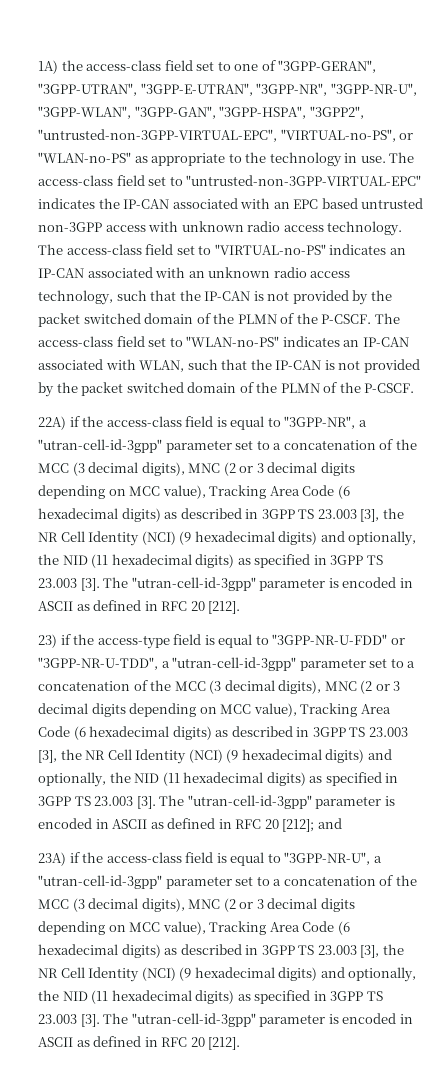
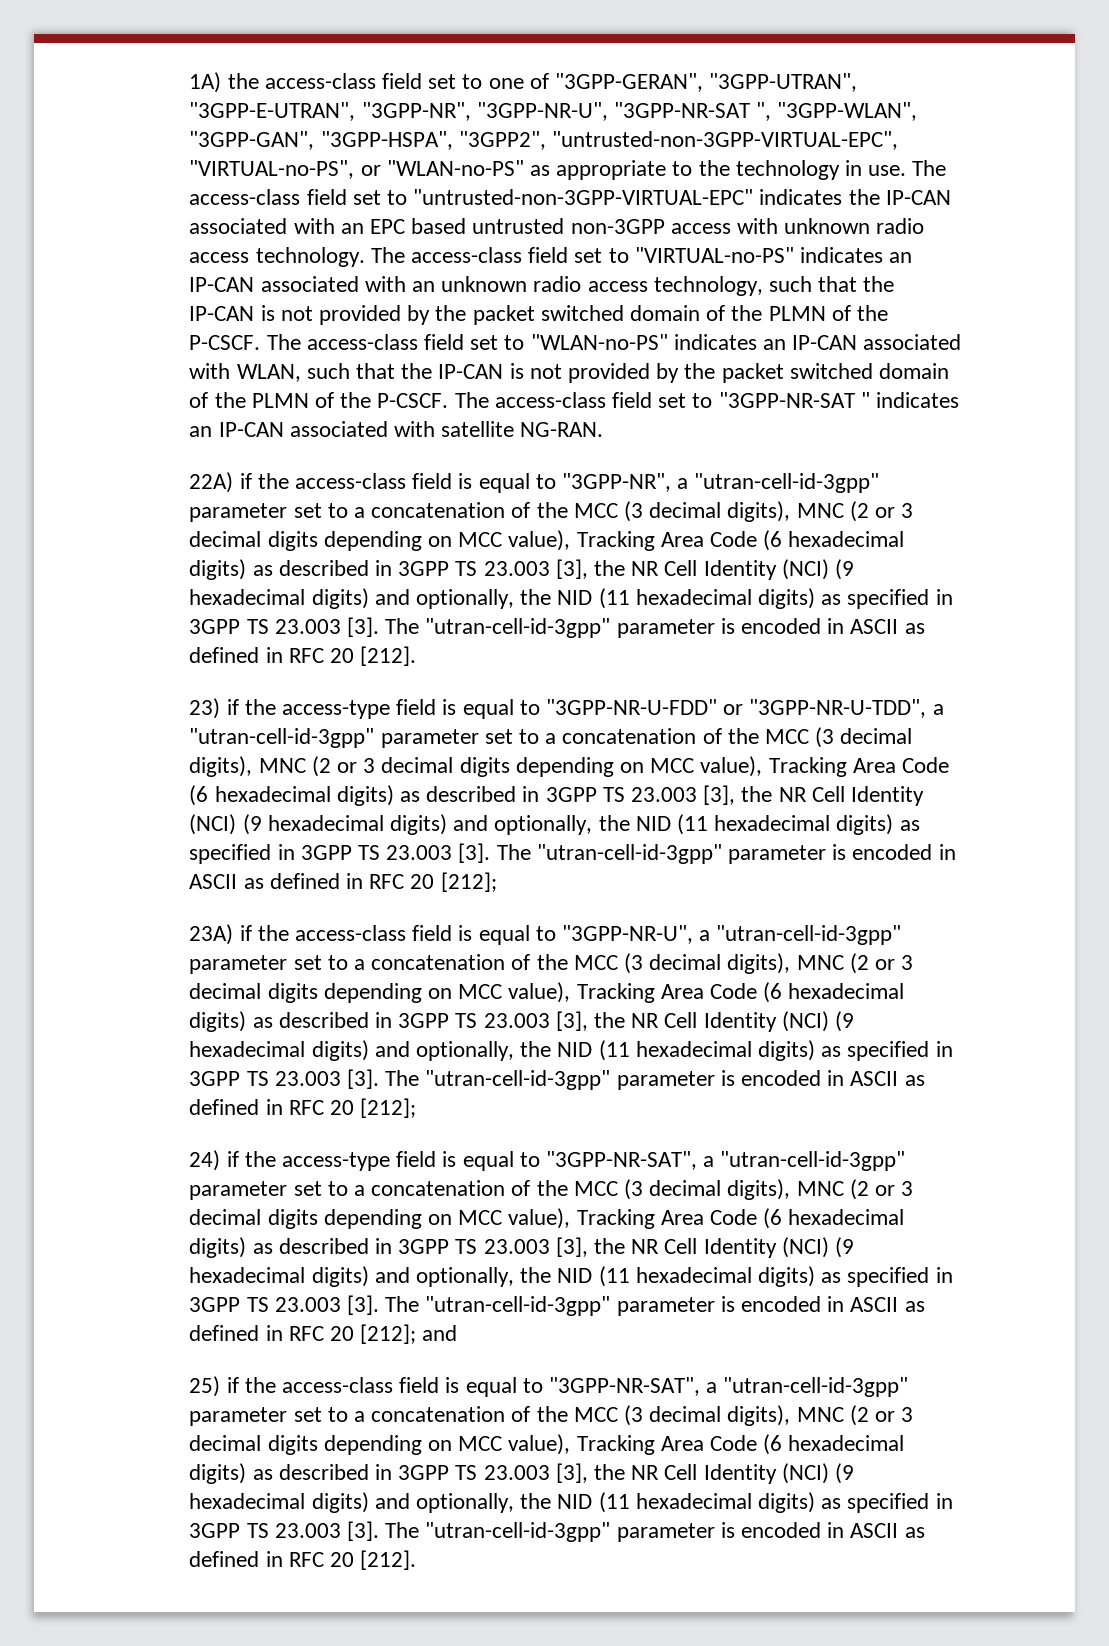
(417, 89) none -> [613,102,772,121] "3GPP-NR-SAT ",
(415, 388) none -> [454,392,960,408] [189,421,604,437] The access-class field set to "3GPP-NR-SAT " indicates an IP-CAN associated with satellite NG-RAN.
[317,818,342,829] and -> (497, 882) none
(205, 1042) none -> [360,1098,417,1118] [189,1150,906,1171] [189,1179,914,1200] [189,1208,905,1229] [189,1237,855,1258] [189,1266,953,1287] [189,1295,925,1316] [189,1324,458,1344] [189,1376,909,1397] [189,1405,914,1426] [189,1434,905,1455] [189,1463,855,1484] [189,1492,953,1513] [189,1521,925,1542] [189,1551,354,1567] [212]; // 24) if the access-type field is equal to "3GPP-NR-SAT", a "utran-cell-id-3gpp" parameter set to a concatenation of the MCC (3 decimal digits), MNC (2 or 3 decimal digits depending on MCC value), Tracking Area Code (6 hexadecimal digits) as described in 3GPP TS 23.003 [3], the NR Cell Identity (NCI) (9 hexadecimal digits) and optionally, the NID (11 hexadecimal digits) as specified in 3GPP TS 23.003 [3]. The "utran-cell-id-3gpp" parameter is encoded in ASCII as defined in RFC 20 [212]; and // 25) if the access-class field is equal to "3GPP-NR-SAT", a "utran-cell-id-3gpp" parameter set to a concatenation of the MCC (3 decimal digits), MNC (2 or 3 decimal digits depending on MCC value), Tracking Area Code (6 hexadecimal digits) as described in 3GPP TS 23.003 [3], the NR Cell Identity (NCI) (9 hexadecimal digits) and optionally, the NID (11 hexadecimal digits) as specified in 3GPP TS 23.003 [3]. The "utran-cell-id-3gpp" parameter is encoded in ASCII as defined in RFC 20

